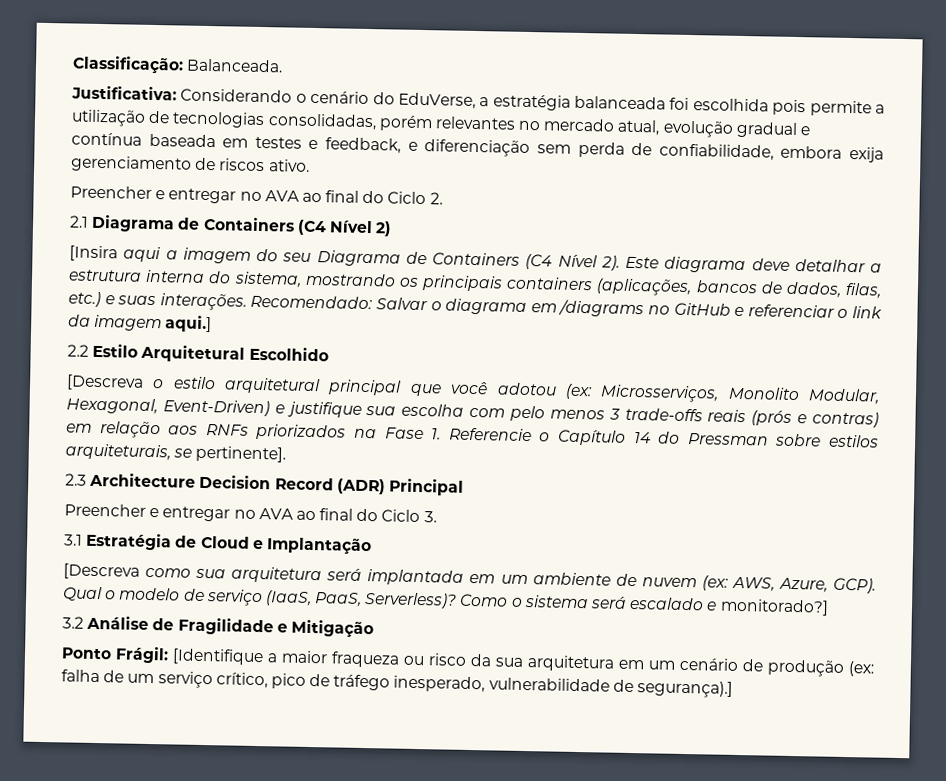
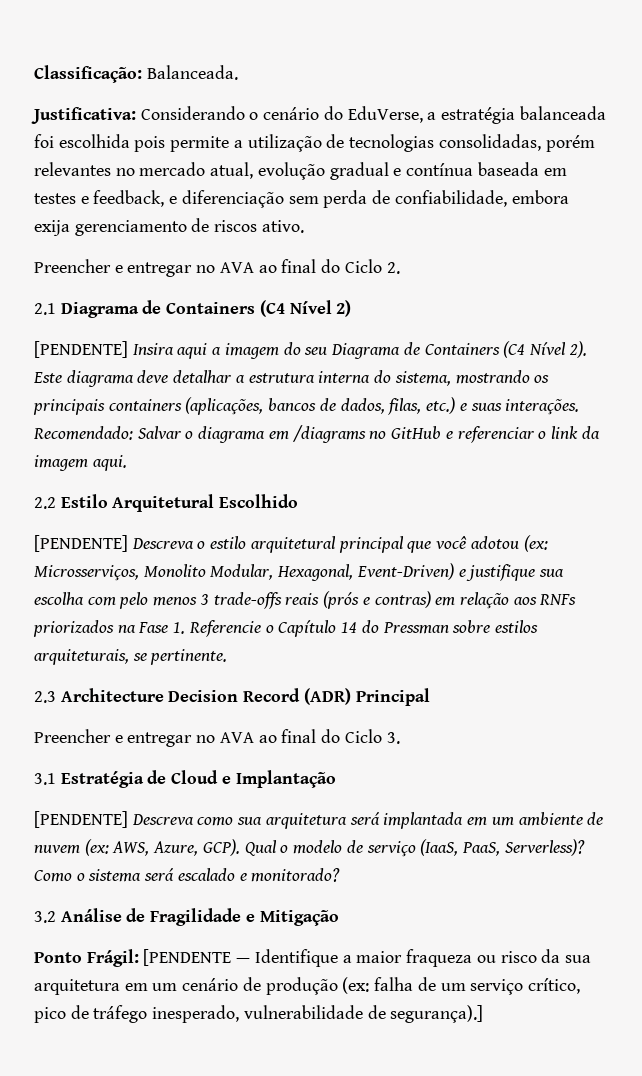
[69,245,118,262] [Insira -> [34,341,174,358] [PENDENTE] Insira
[165,315,213,333] aqui.] -> [92,455,127,471] aqui.
[66,374,144,391] [Descreva -> [34,535,194,552] [PENDENTE] Descreva
[195,445,287,463] pertinente]. -> [150,649,228,665] pertinente.
[63,563,140,580] [Descreva -> [34,811,194,828] [PENDENTE] Descreva
[719,598,829,616] monitorado?] -> [251,868,341,882] monitorado?
[172,648,264,666] [Identifique -> [143,949,338,967] [PENDENTE — Identifique

